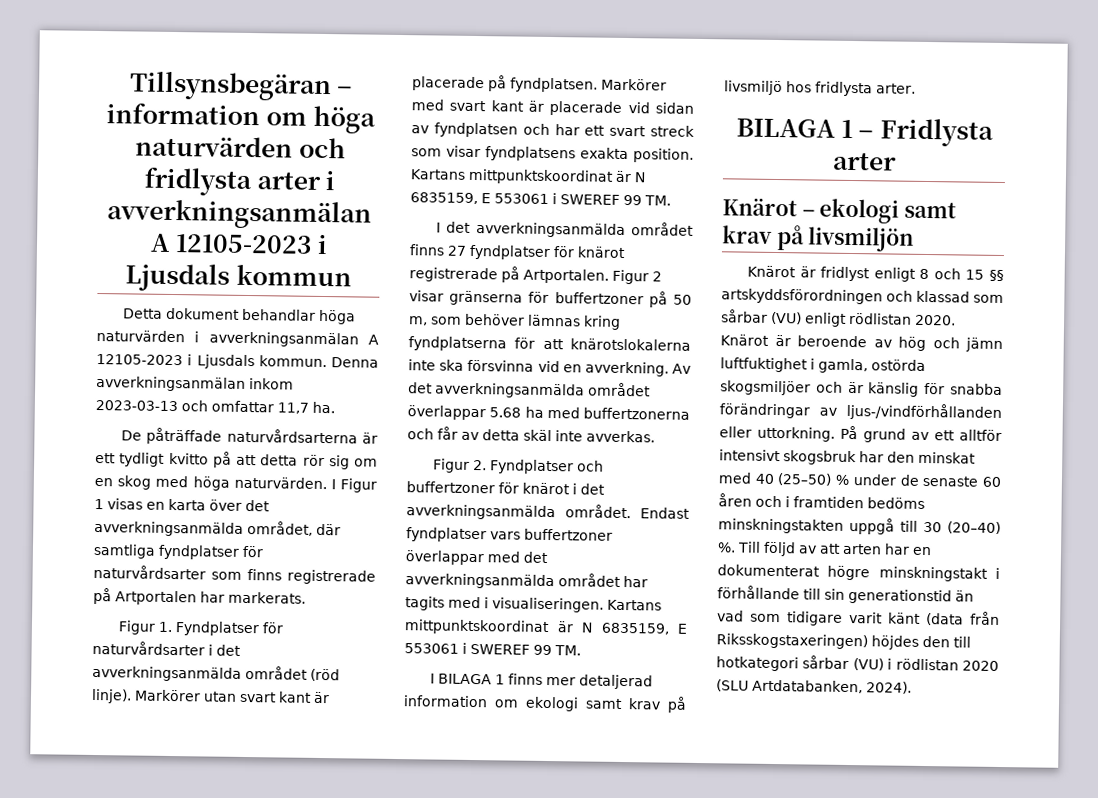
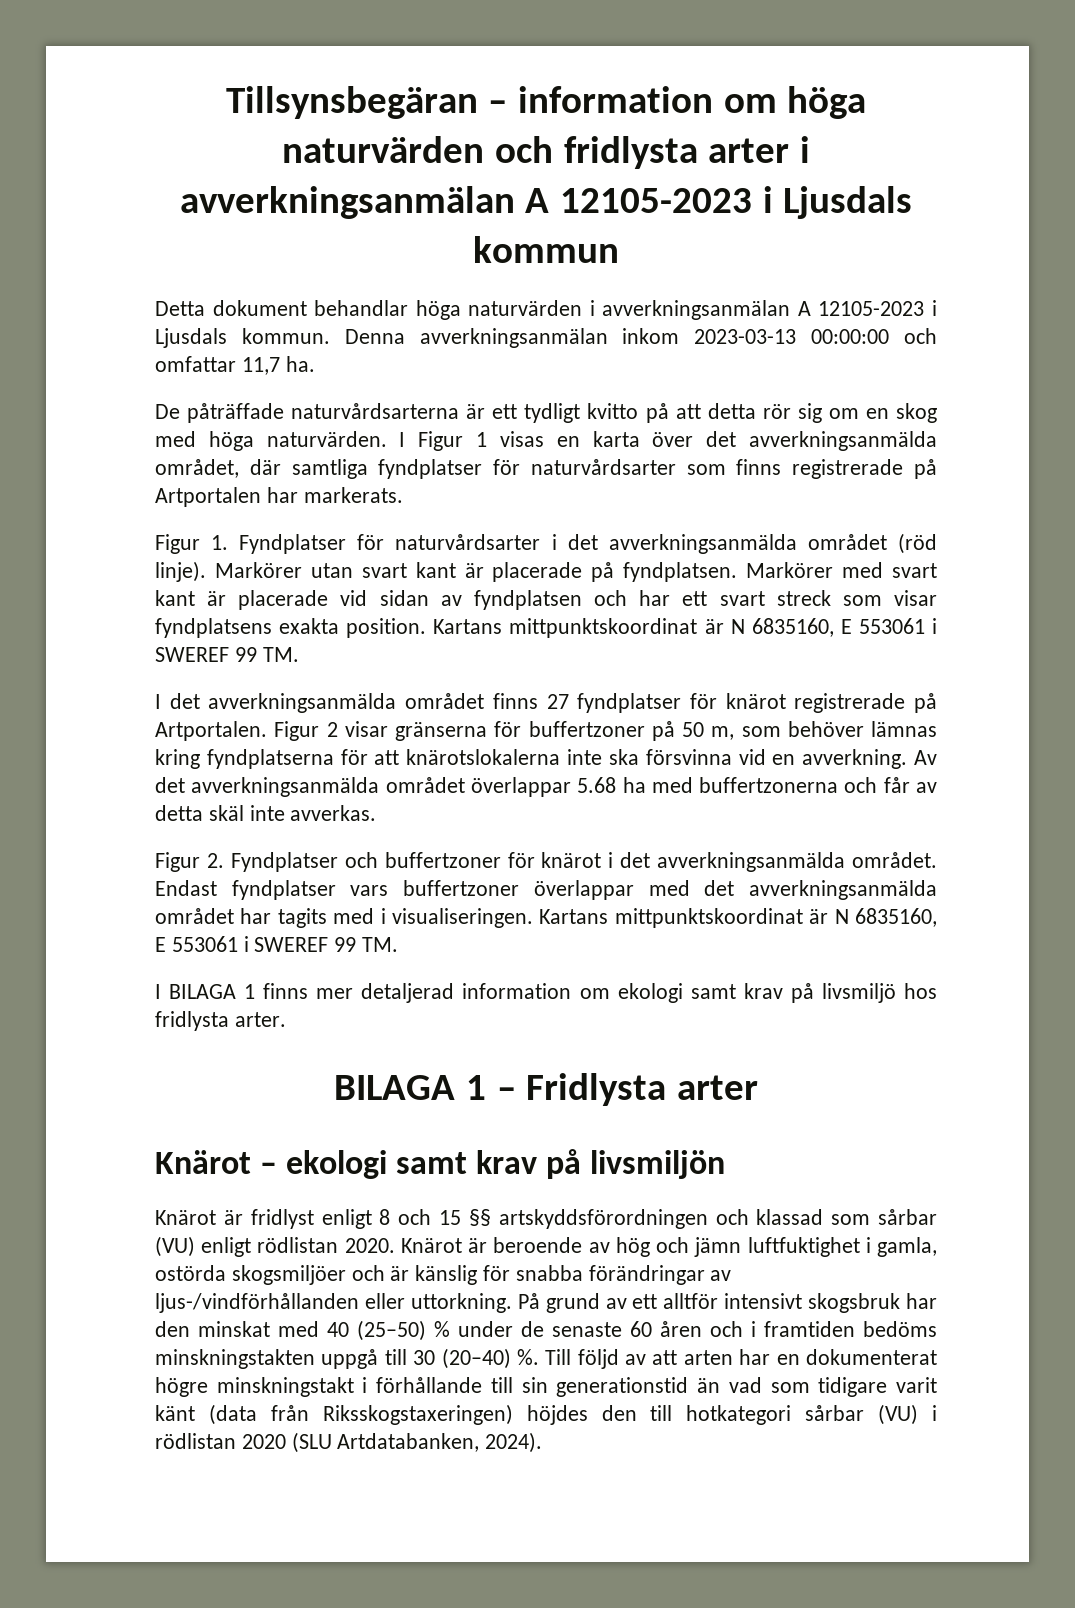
(178, 405) none -> [811,329,890,344] 00:00:00
[410,192,478,205] 6835159, -> [751,618,834,637] 6835160,
[600,622,670,635] 6835159, -> [854,908,937,927] 6835160,

